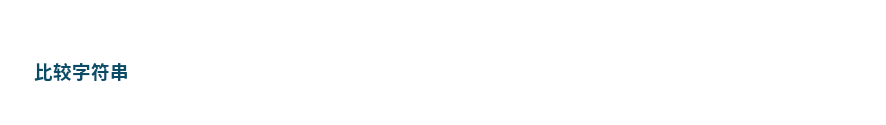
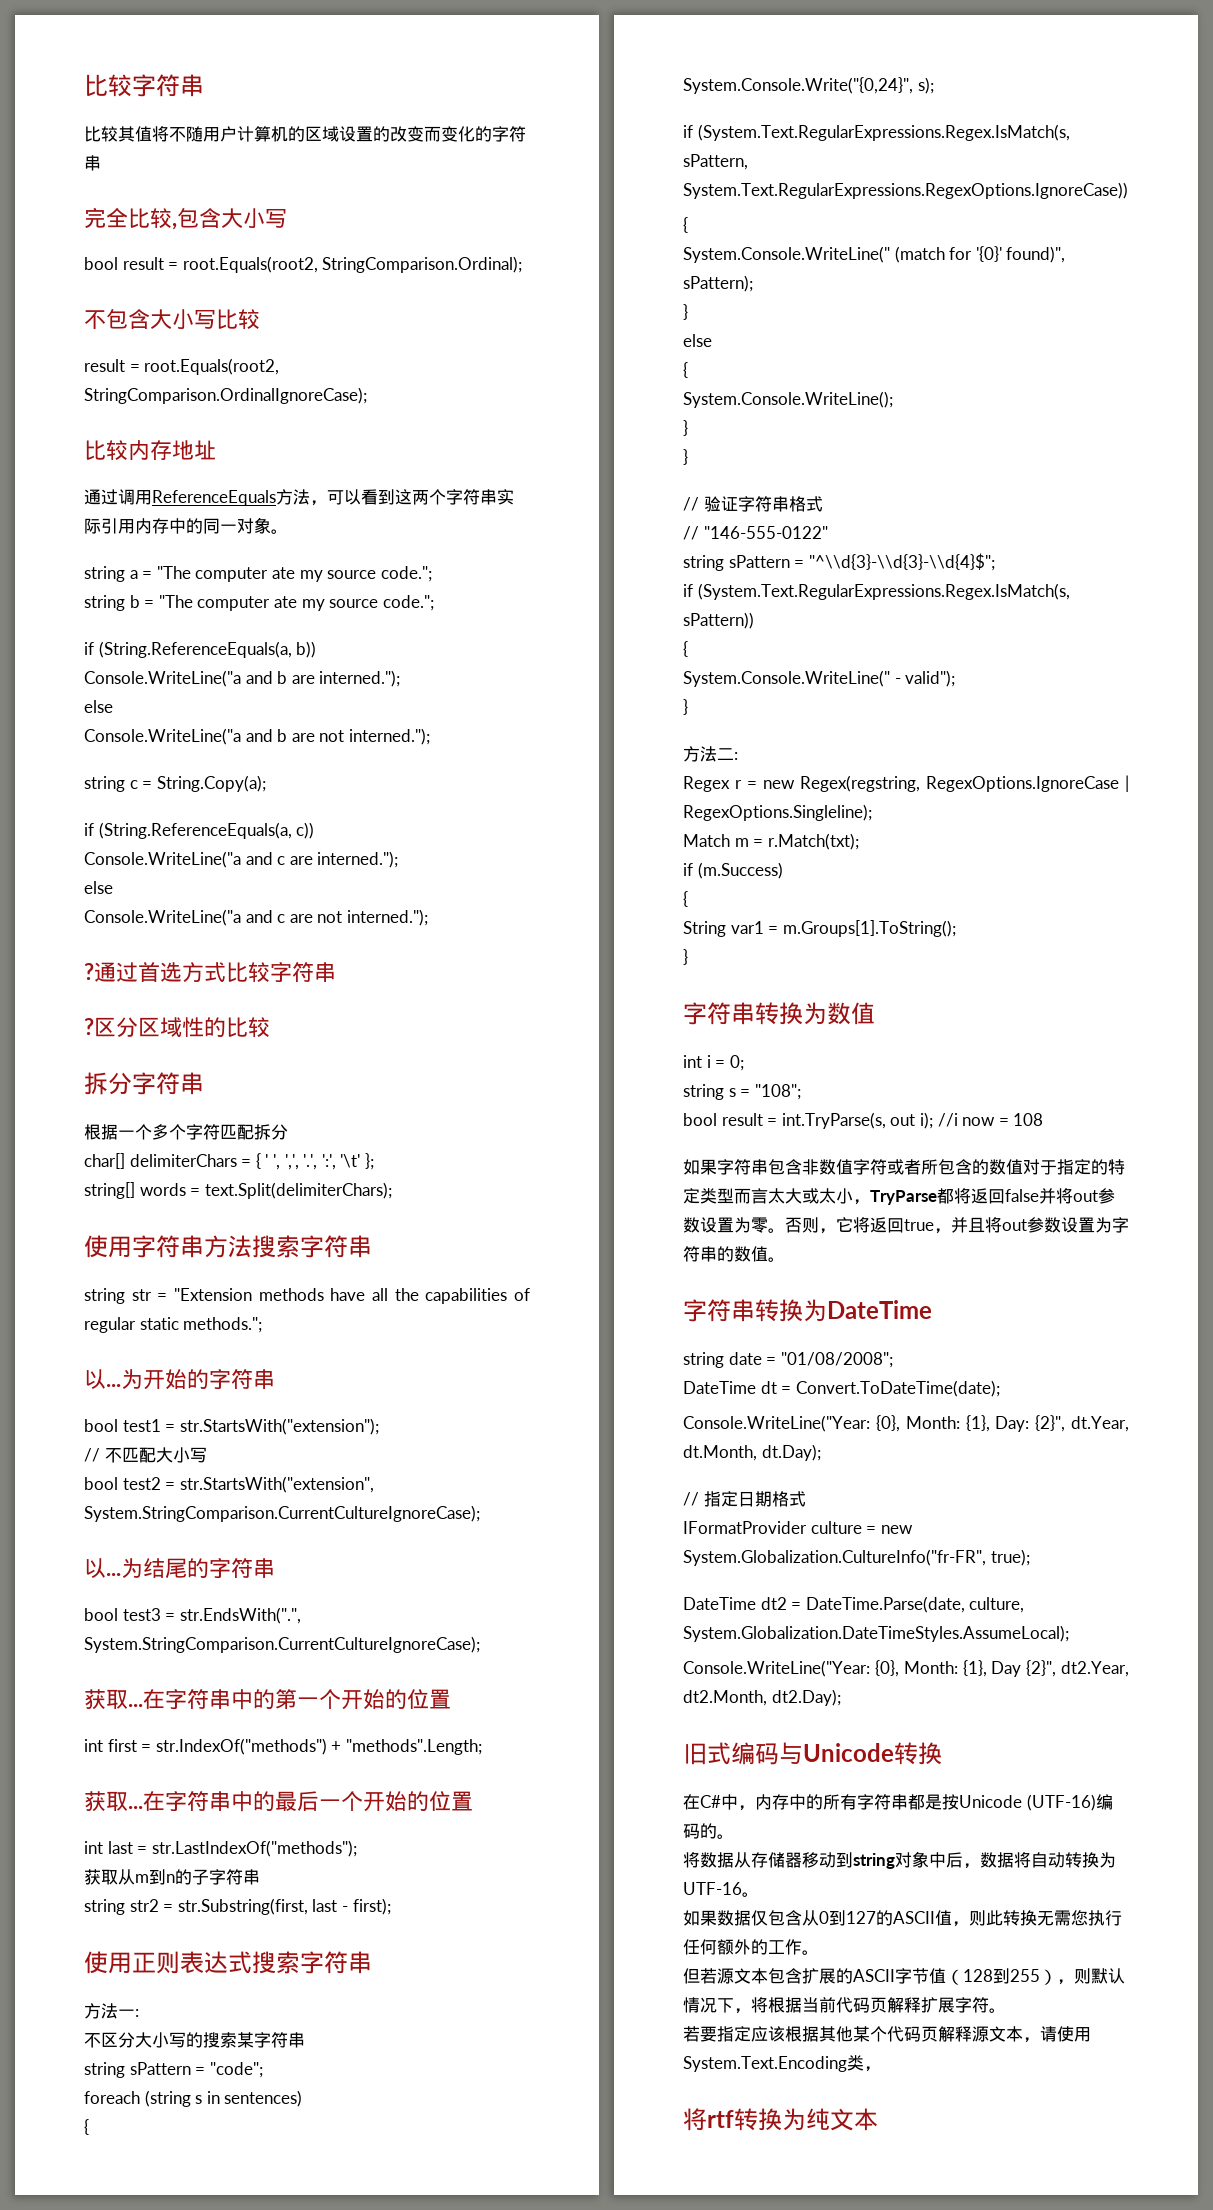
[34,62,129,81] 比较字符串 -> [84,74,204,97] [84,126,526,142] [84,155,101,171] [84,207,287,230] [84,256,523,273] [84,309,260,329] [84,358,280,375] [84,387,367,404] [84,440,216,460] [84,489,514,506] [84,517,288,534] [84,566,432,582] [84,595,434,611] [84,641,317,658] [84,670,401,687] [84,700,113,713] [84,728,430,745] [84,775,266,792] [84,822,315,839] [84,851,399,868] [84,881,113,894] [84,909,428,926] [84,962,336,983] [84,1017,270,1038] [84,1072,204,1095] [84,1124,288,1140] [84,1153,374,1170] [84,1182,392,1199] [84,1235,372,1258] [84,1288,530,1304] [84,1317,263,1333] [84,1369,275,1390] [84,1418,379,1435] [84,1447,207,1463] [84,1476,374,1493] [84,1505,480,1522] [84,1558,275,1579] [84,1607,301,1624] [84,1636,480,1653] [84,1689,451,1710] [84,1738,482,1755] [84,1791,473,1812] [84,1840,357,1857] [84,1869,260,1885] [84,1898,391,1915] [84,1951,372,1974] [84,2003,139,2019] [84,2032,305,2048] [84,2062,263,2078] [84,2090,303,2107] [84,2119,89,2135] [683,77,934,94] [683,124,1070,141] [683,154,748,170] [683,182,1128,199] [683,217,688,233] [683,246,1066,263] [683,275,753,292] [683,304,688,320] [683,334,712,347] [683,362,688,378] [683,391,893,408] [683,420,688,436] [683,449,688,465] [683,496,823,512] [683,526,828,540] [683,553,995,571] [683,583,1070,600] [683,612,754,629] [683,641,688,657] [683,670,956,687] [683,699,688,715] [683,746,738,762] [683,775,1129,792] [683,804,872,821] [683,833,859,850] [683,862,783,879] [683,891,688,907] [683,920,956,937] [683,949,688,965] [683,1002,875,1025] [683,1055,744,1071] [683,1084,801,1100] [683,1112,1044,1129] [683,1159,1125,1175] [683,1188,1115,1205] [683,1217,1129,1234] [683,1246,785,1262] [683,1299,932,1322] [683,1352,893,1368] [683,1380,1000,1397] [683,1415,1129,1432] [683,1444,821,1461] [683,1491,806,1507] [683,1521,913,1534] [683,1549,1030,1566] [683,1596,1025,1613] [683,1625,1069,1642] [683,1660,1129,1677] [683,1689,841,1706] [683,1742,942,1765] [683,1794,1113,1811] [683,1823,734,1839] [683,1851,1116,1869] [683,1882,759,1897] [683,1910,1122,1927] [683,1939,819,1955] [683,1968,1125,1985] [683,1997,1006,2014] [683,2026,1091,2043] [683,2055,881,2072] [683,2108,878,2131] 比较字符串 // 比较其值将不随用户计算机的区域设置的改变而变化的字符串 // 完全比较,包含大小写 // bool result = root.Equals(root2, StringComparison.Ordinal); // 不包含大小写比较 // result = root.Equals(root2, StringComparison.OrdinalIgnoreCase); // 比较内存地址 // 通过调用ReferenceEquals方法，可以看到这两个字符串实际引用内存中的同一对象。 // string a = "The computer ate my source code."; // string b = "The computer ate my source code."; // if (String.ReferenceEquals(a, b)) // Console.WriteLine("a and b are interned."); // else // Console.WriteLine("a and b are not interned."); // string c = String.Copy(a); // if (String.ReferenceEquals(a, c)) // Console.WriteLine("a and c are interned."); // else // Console.WriteLine("a and c are not interned."); // ?通过首选方式比较字符串 // ?区分区域性的比较 // 拆分字符串 // 根据一个多个字符匹配拆分 // char[] delimiterChars = { ' ', ',', '.', ':', '\t' }; // string[] words = text.Split(delimiterChars); // 使用字符串方法搜索字符串 // string str = "Extension methods have all the capabilities of regular static methods."; // 以...为开始的字符串 // bool test1 = str.StartsWith("extension"); // // 不匹配大小写 // bool test2 = str.StartsWith("extension", System.StringComparison.CurrentCultureIgnoreCase); // 以...为结尾的字符串 // bool test3 = str.EndsWith(".", System.StringComparison.CurrentCultureIgnoreCase); // 获取...在字符串中的第一个开始的位置 // int first = str.IndexOf("methods") + "methods".Length; // 获取...在字符串中的最后一个开始的位置 // int last = str.LastIndexOf("methods"); // 获取从m到n的子字符串 // string str2 = str.Substring(first, last - first); // 使用正则表达式搜索字符串 // 方法一: // 不区分大小写的搜索某字符串 // string sPattern = "code"; // foreach (string s in sentences) // { // System.Console.Write("{0,24}", s); // if (System.Text.RegularExpressions.Regex.IsMatch(s, sPattern, System.Text.RegularExpressions.RegexOptions.IgnoreCase)) // { // System.Console.WriteLine(" (match for '{0}' found)", sPattern); // } // else // { // System.Console.WriteLine(); // } // } // // 验证字符串格式 // // "146-555-0122" // string sPattern = "^\\d{3}-\\d{3}-\\d{4}$"; // if (System.Text.RegularExpressions.Regex.IsMatch(s, sPattern)) // { // System.Console.WriteLine(" - valid"); // } // 方法二: // Regex r = new Regex(regstring, RegexOptions.IgnoreCase | RegexOptions.Singleline); // Match m = r.Match(txt); // if (m.Success) // { // String var1 = m.Groups[1].ToString(); // } // 字符串转换为数值 // int i = 0; // string s = "108"; // bool result = int.TryParse(s, out i); //i now = 108 // 如果字符串包含非数值字符或者所包含的数值对于指定的特定类型而言太大或太小，TryParse都将返回false并将out参数设置为零。否则，它将返回true，并且将out参数设置为字符串的数值。 // 字符串转换为DateTime // string date = "01/08/2008"; // DateTime dt = Convert.ToDateTime(date); // Console.WriteLine("Year: {0}, Month: {1}, Day: {2}", dt.Year, dt.Month, dt.Day); // // 指定日期格式 // IFormatProvider culture = new System.Globalization.CultureInfo("fr-FR", true); // DateTime dt2 = DateTime.Parse(date, culture, System.Globalization.DateTimeStyles.AssumeLocal); // Console.WriteLine("Year: {0}, Month: {1}, Day {2}", dt2.Year, dt2.Month, dt2.Day); // 旧式编码与Unicode转换 // 在C#中，内存中的所有字符串都是按Unicode (UTF-16)编码的。 // 将数据从存储器移动到string对象中后，数据将自动转换为UTF-16。 // 如果数据仅包含从0到127的ASCII值，则此转换无需您执行任何额外的工作。 // 但若源文本包含扩展的ASCII字节值（128到255），则默认情况下，将根据当前代码页解释扩展字符。 // 若要指定应该根据其他某个代码页解释源文本，请使用System.Text.Encoding类， // 将rtf转换为纯文本

